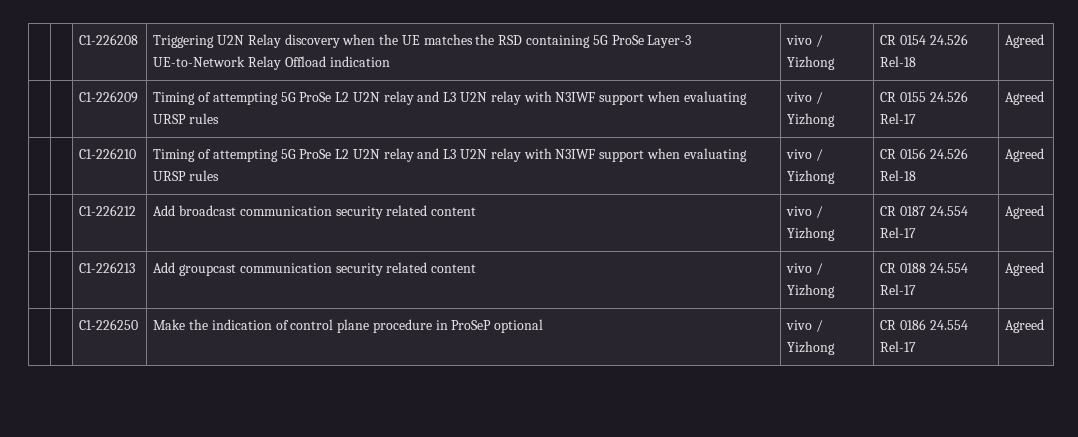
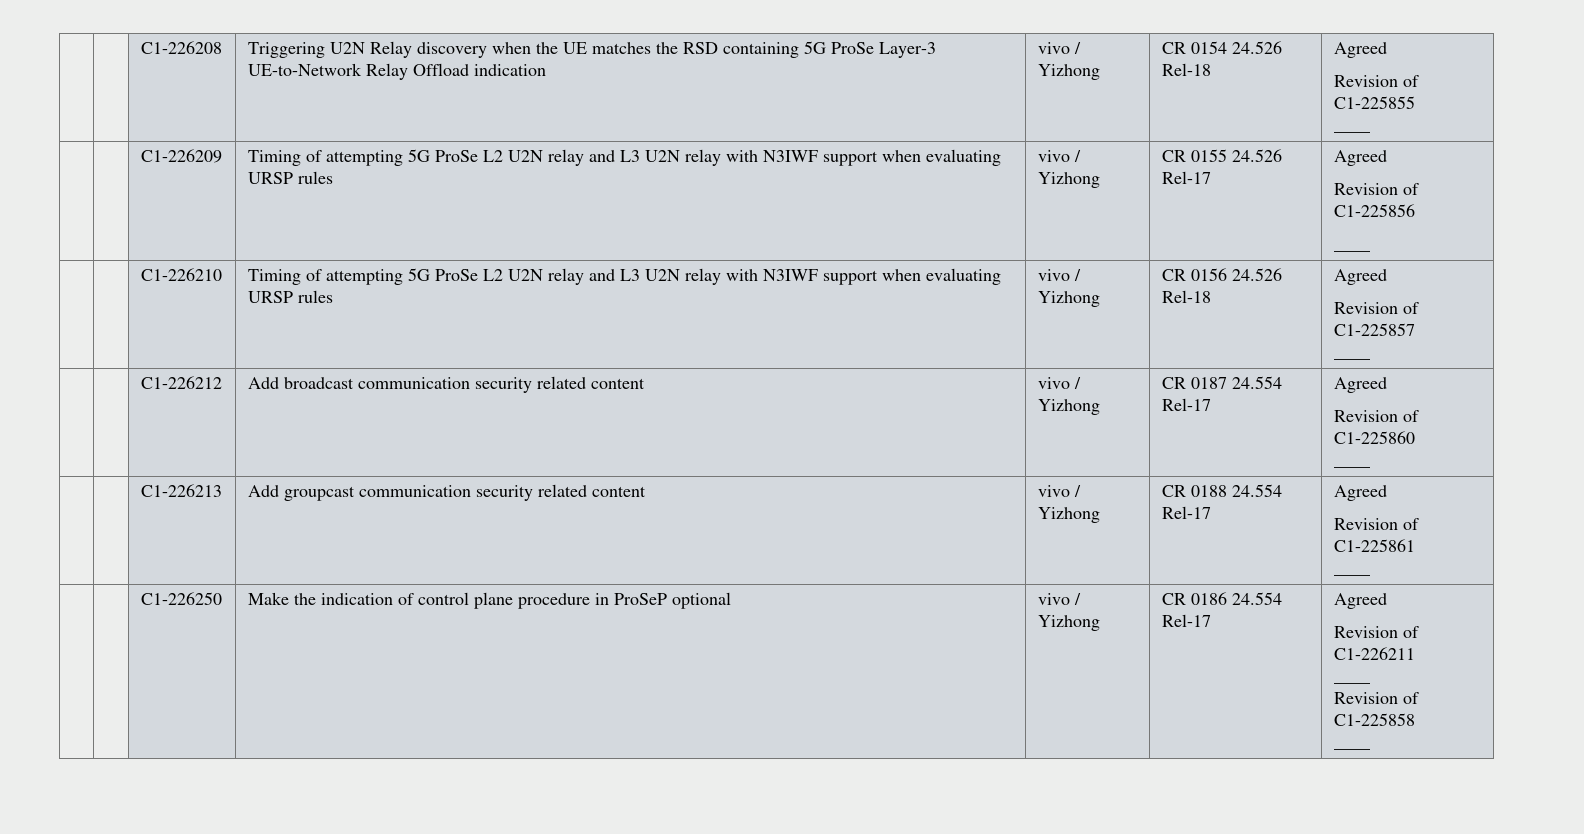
(1045, 41) none -> [1333,75,1419,87] [1333,96,1415,109] [1333,131,1370,133] // Revision of C1-225855 // ____
(1045, 98) none -> [1333,183,1419,195] [1333,204,1415,217] [1333,250,1370,252] // Revision of C1-225856 // ____
(1045, 155) none -> [1333,302,1419,314] [1333,323,1415,336] [1333,358,1370,360] // Revision of C1-225857 // ____
(1045, 212) none -> [1333,410,1419,422] [1333,431,1415,444] [1333,466,1370,468] // Revision of C1-225860 // ____
(1045, 269) none -> [1333,518,1419,530] [1333,539,1415,552] [1333,574,1370,576] // Revision of C1-225861 // ____
(1045, 326) none -> [1333,626,1419,638] [1333,647,1415,660] [1333,682,1370,684] [1333,692,1419,704] [1333,713,1415,726] [1333,748,1370,750] // Revision of C1-226211 // ____ // Revision of C1-225858 // ____

